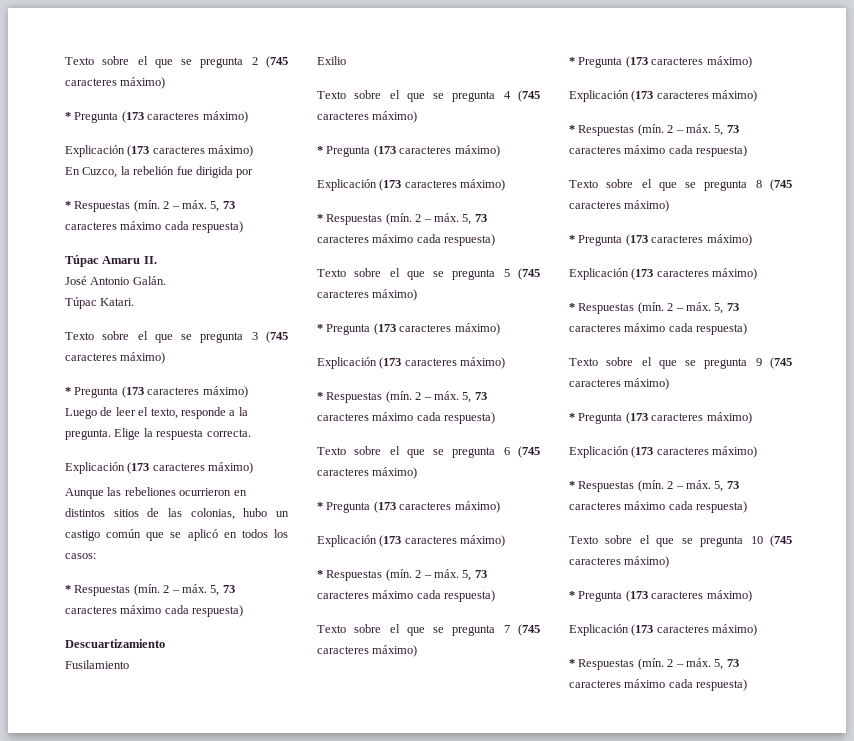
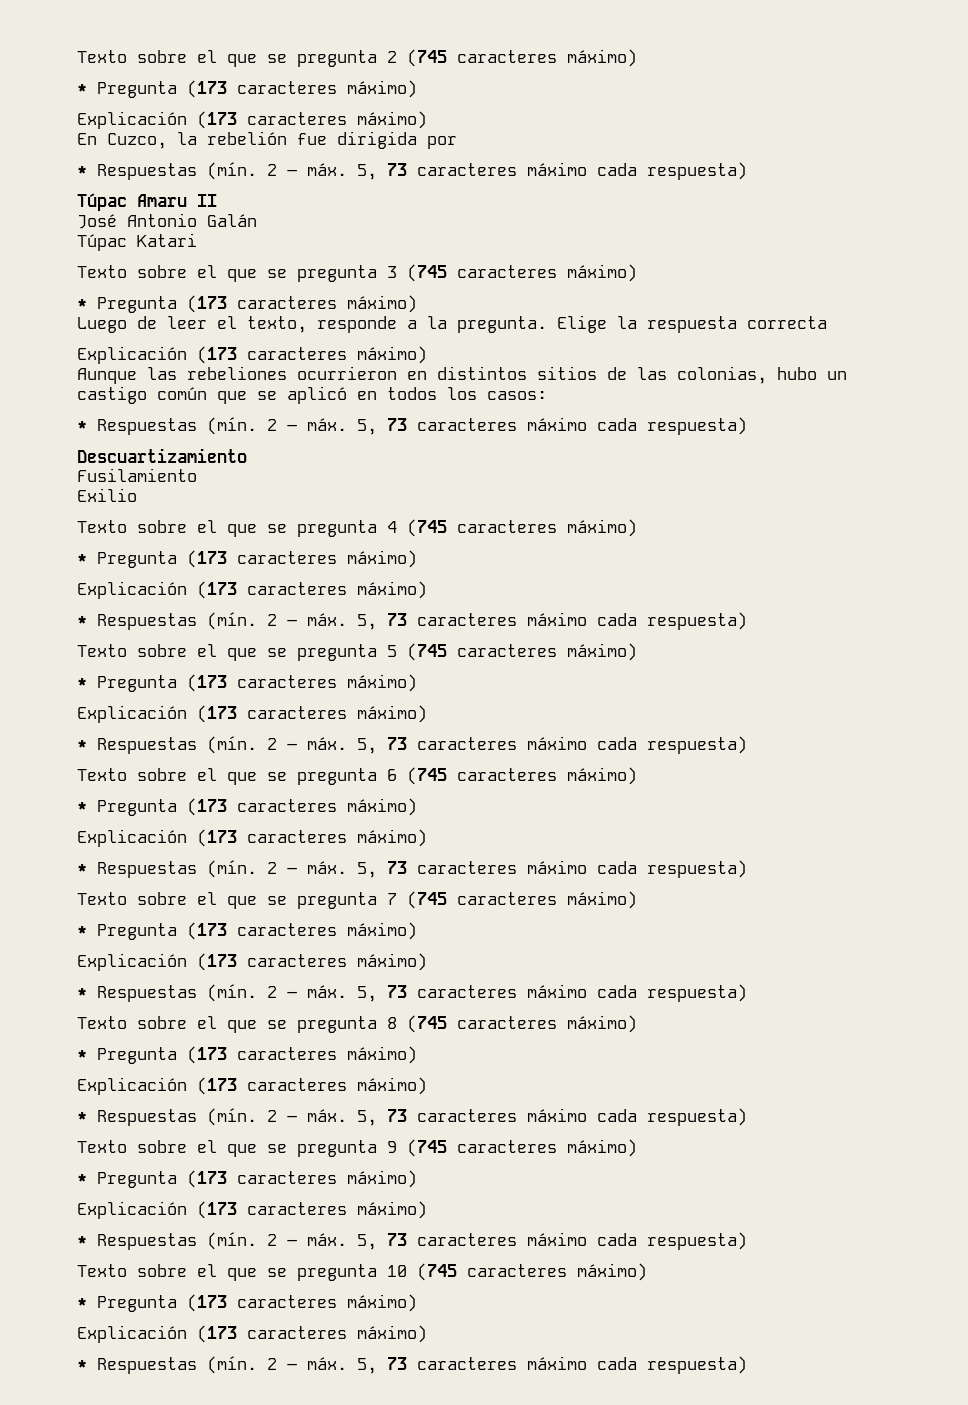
[143,256,157,264] II. -> [197,194,217,207] II
[132,276,166,285] [65,297,135,309] Galán. // Túpac Katari. -> [207,214,257,227] [77,233,197,251] Galán // Túpac Katari
[206,429,251,437] correcta. -> [747,316,827,329] correcta

